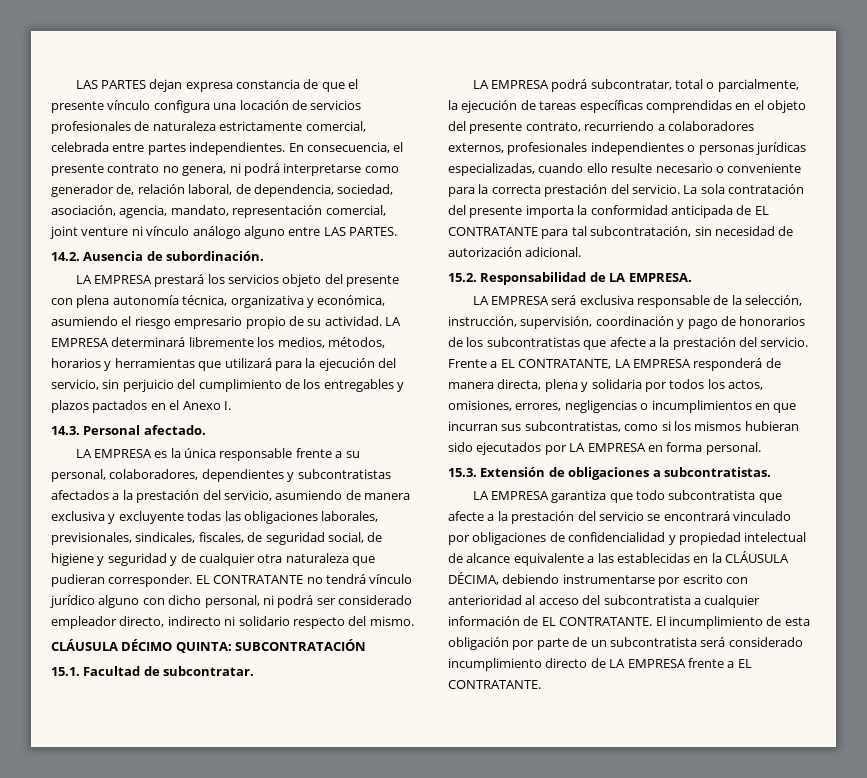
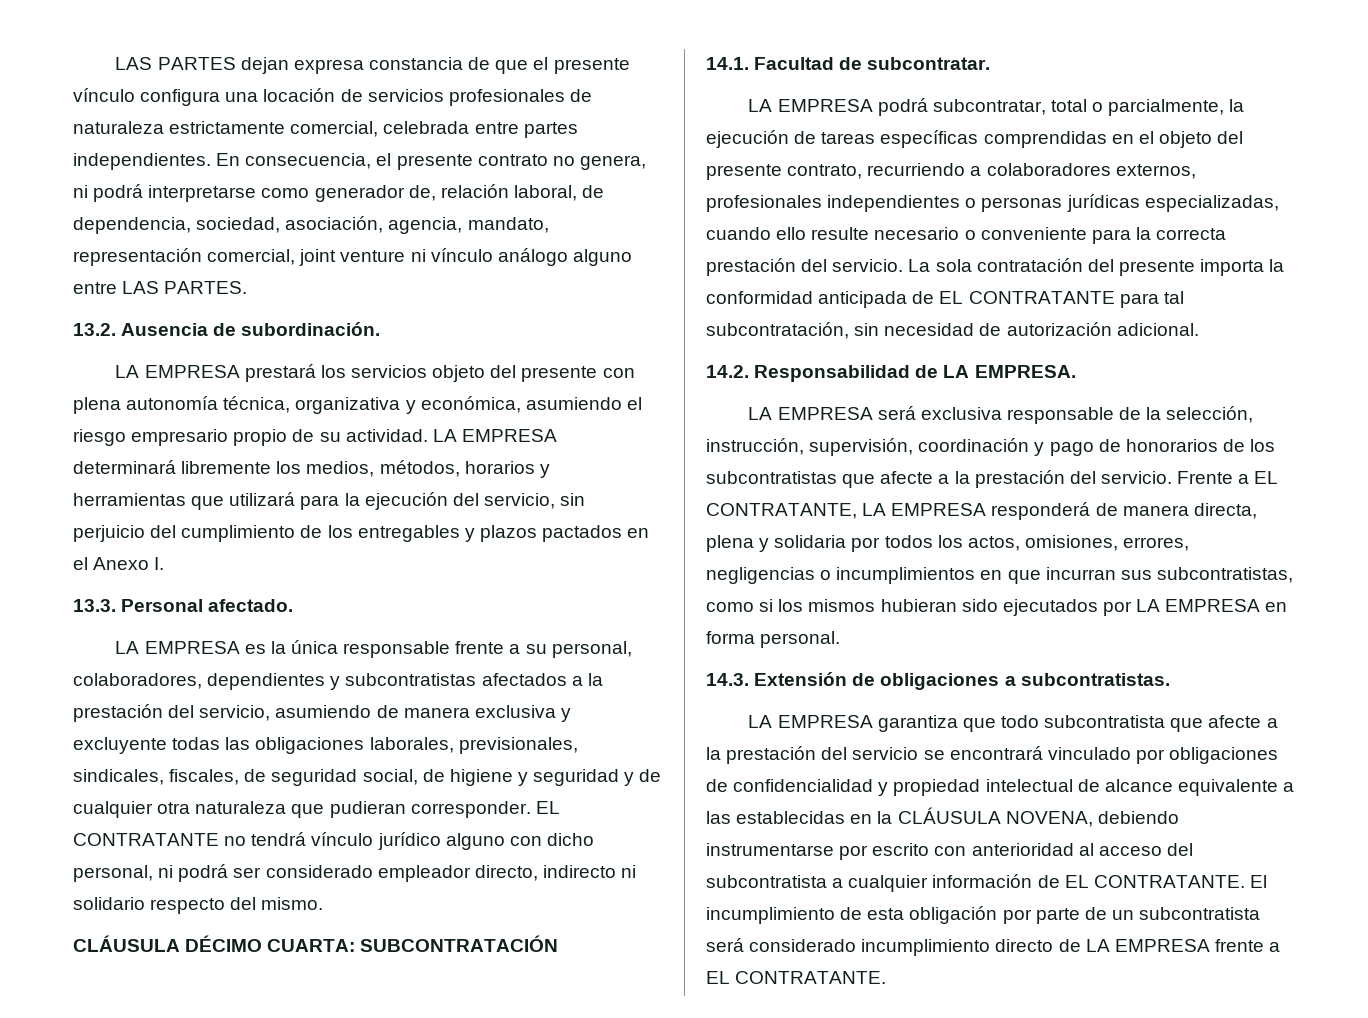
[51,252,80,261] 14.2. -> [73,323,116,336] 13.2.
[51,426,80,435] 14.3. -> [73,599,116,612] 13.3.
[175,642,232,653] QUINTA: -> [267,939,356,952] CUARTA:
[51,667,80,676] 15.1. -> [706,57,749,70] 14.1.
[448,273,477,282] 15.2. -> [706,365,749,378] 14.2.
[448,468,477,477] 15.3. -> [706,673,749,686] 14.3.
[448,572,499,585] DÉCIMA, -> [1005,811,1093,827] NOVENA,

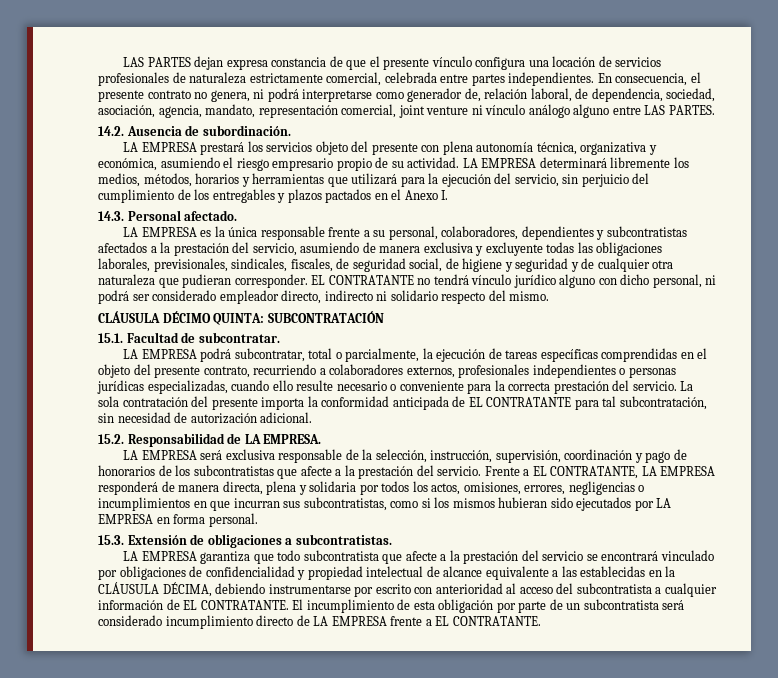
[73,323,116,336] 13.2. -> [98,126,124,136] 14.2.
[73,599,116,612] 13.3. -> [98,211,124,221] 14.3.
[267,939,356,952] CUARTA: -> [213,313,265,325] QUINTA:
[706,57,749,70] 14.1. -> [98,333,123,343] 15.1.
[706,365,749,378] 14.2. -> [98,434,124,444] 15.2.
[706,673,749,686] 14.3. -> [98,535,124,545] 15.3.
[1005,811,1093,827] NOVENA, -> [162,582,212,597] DÉCIMA,

